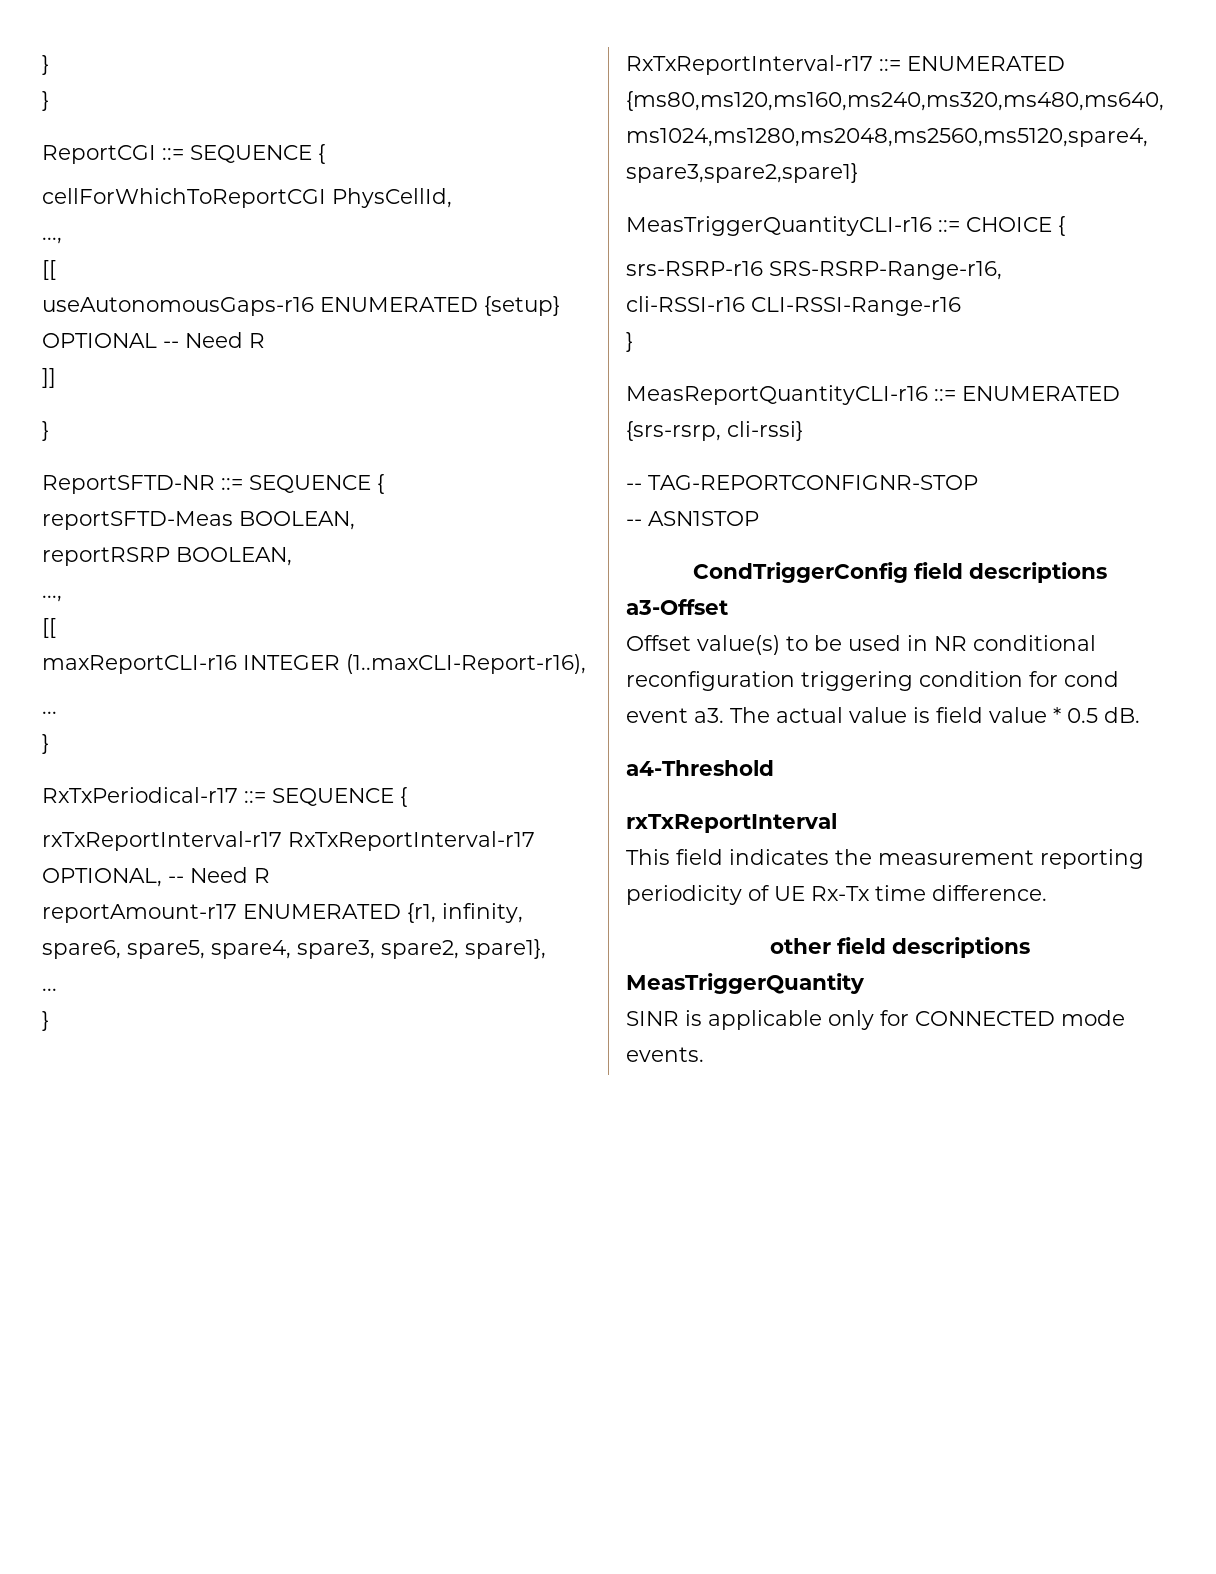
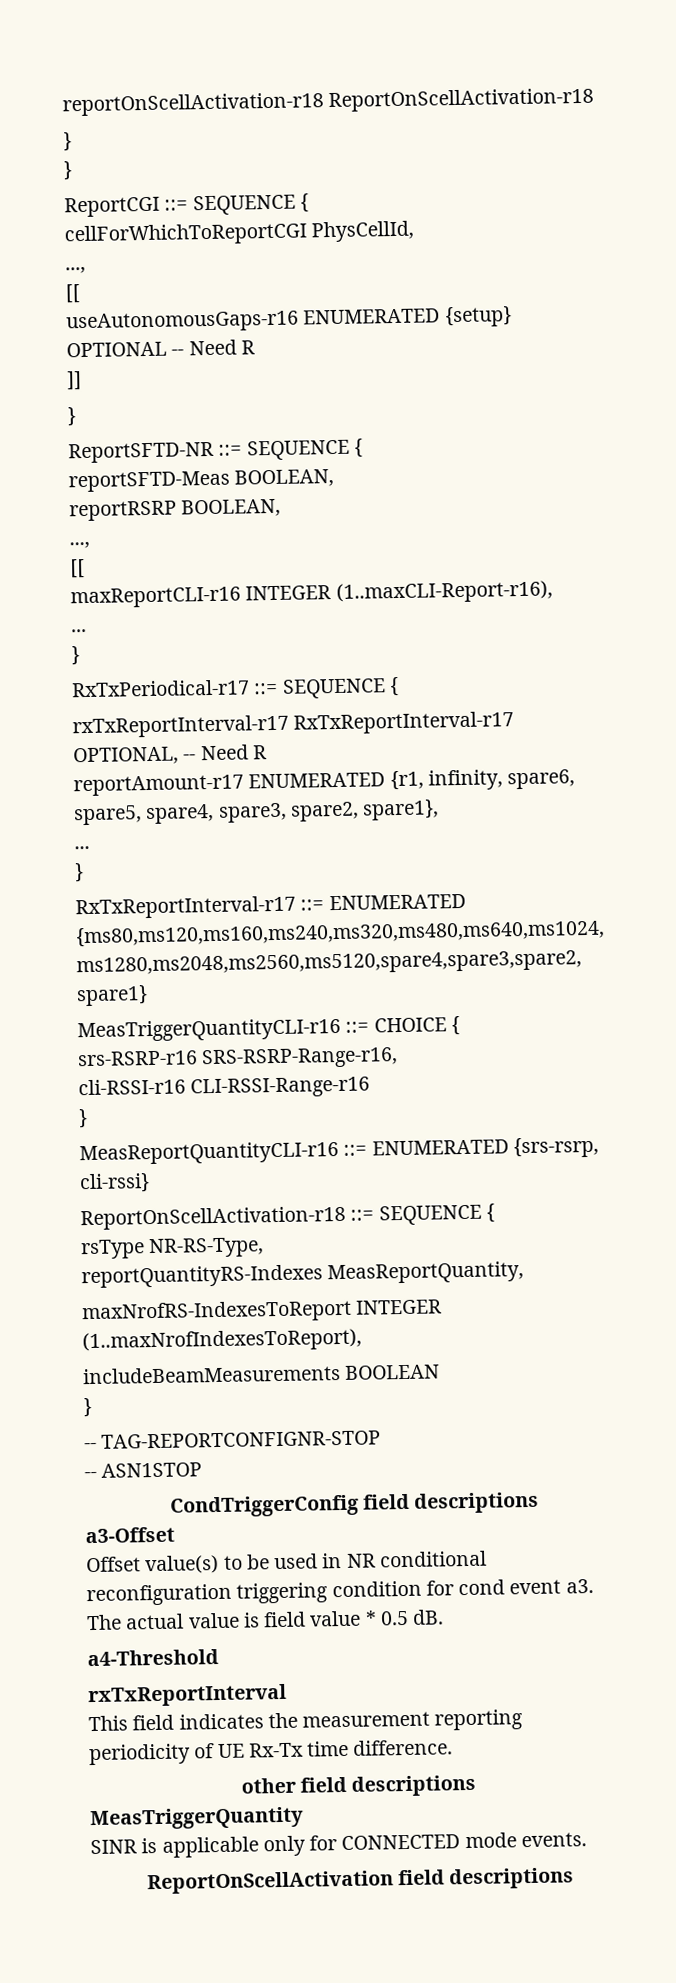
(42, 65) none -> [62,87,595,117] reportOnScellActivation-r18 ReportOnScellActivation-r18 //
(803, 431) none -> [80,1203,495,1231] [80,1237,265,1260] [81,1261,525,1289] [81,1299,443,1325] [82,1328,362,1354] [83,1364,441,1385] [83,1398,92,1418] // ReportOnScellActivation-r18 ::= SEQUENCE { // rsType NR-RS-Type, // reportQuantityRS-Indexes MeasReportQuantity, // maxNrofRS-IndexesToReport INTEGER (1..maxNrofIndexesToReport), // includeBeamMeasurements BOOLEAN // }
(704, 1054) none -> [146,1867,575,1895] // ReportOnScellActivation field descriptions

